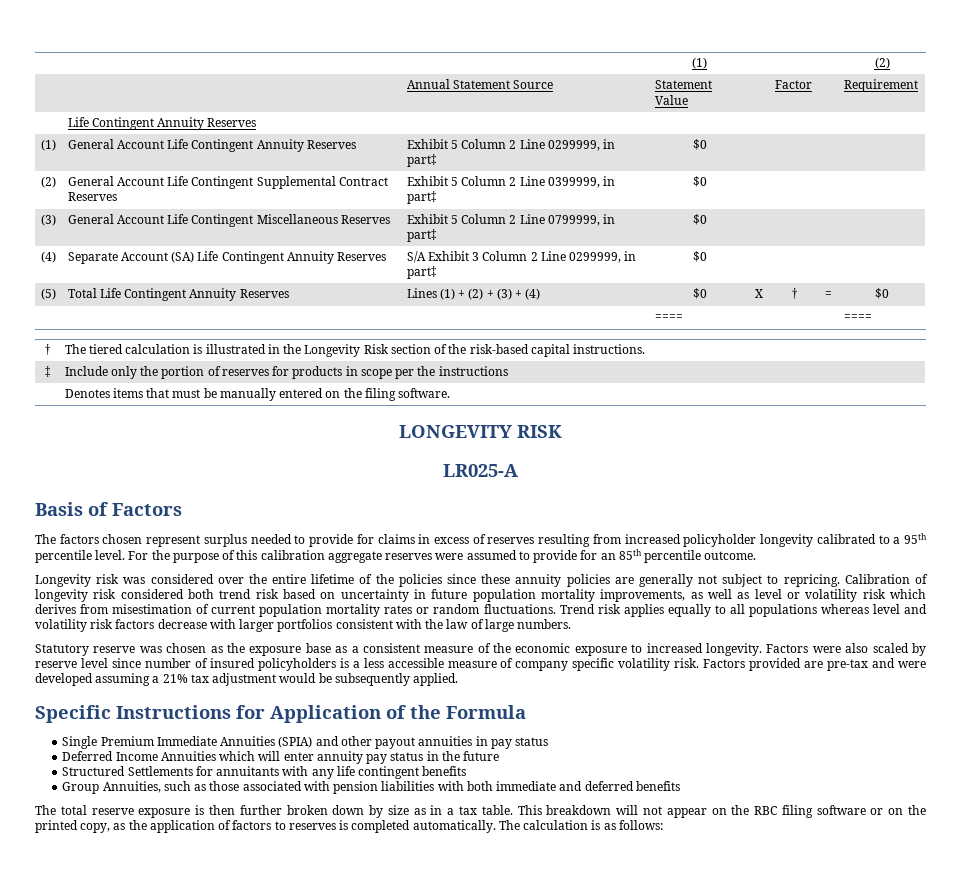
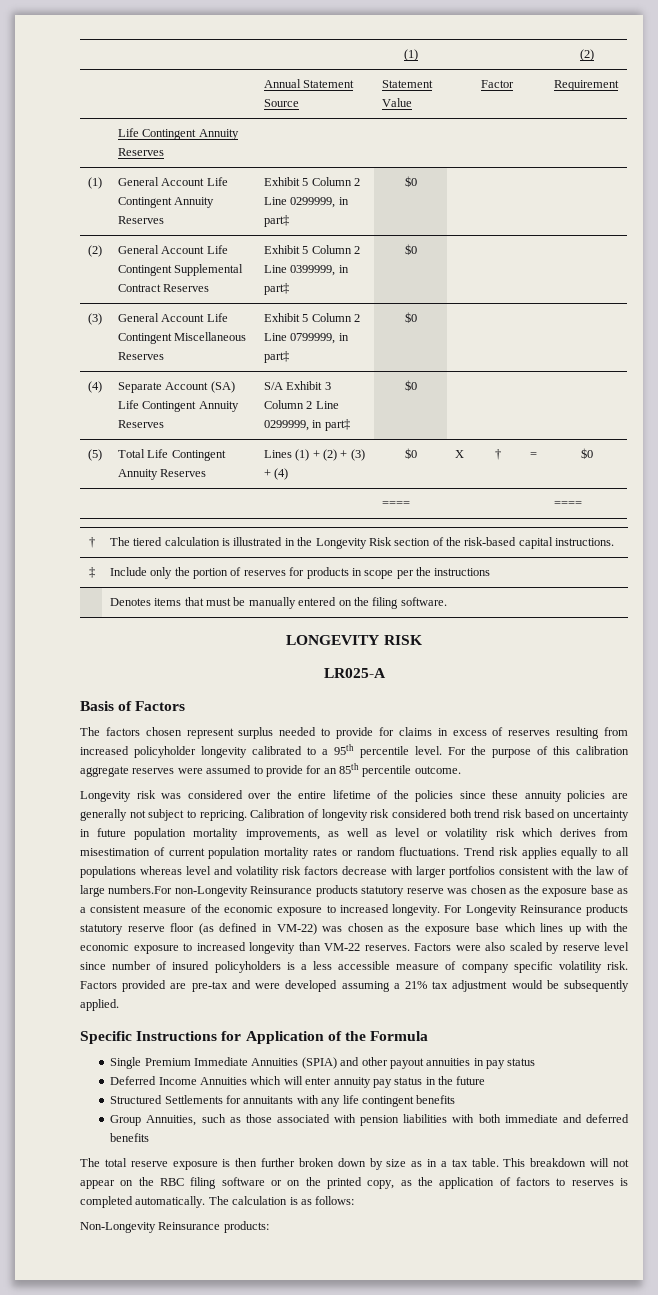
[517,619,572,629] [35,644,89,656] numbers. // Statutory -> [108,885,405,897] numbers.For non-Longevity Reinsurance products statutory
(763, 649) none -> [444,904,628,916] [80,923,628,935] [80,942,410,954] For Longevity Reinsurance products statutory reserve floor (as defined in VM-22) was chosen as the exposure base which lines up with the economic exposure to increased longevity than VM-22 reserves.
(663, 825) none -> [80,1221,269,1233] // Non-Longevity Reinsurance products:

